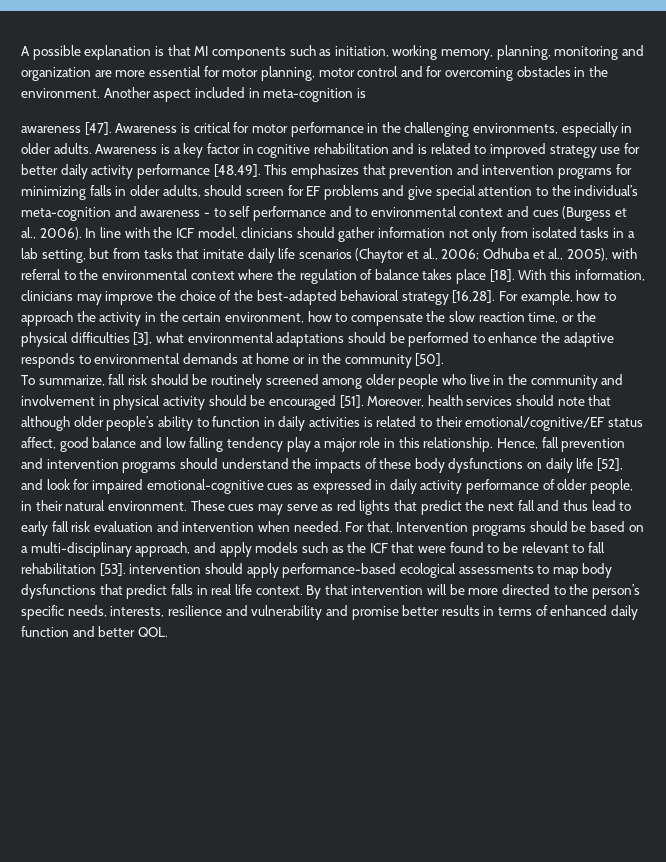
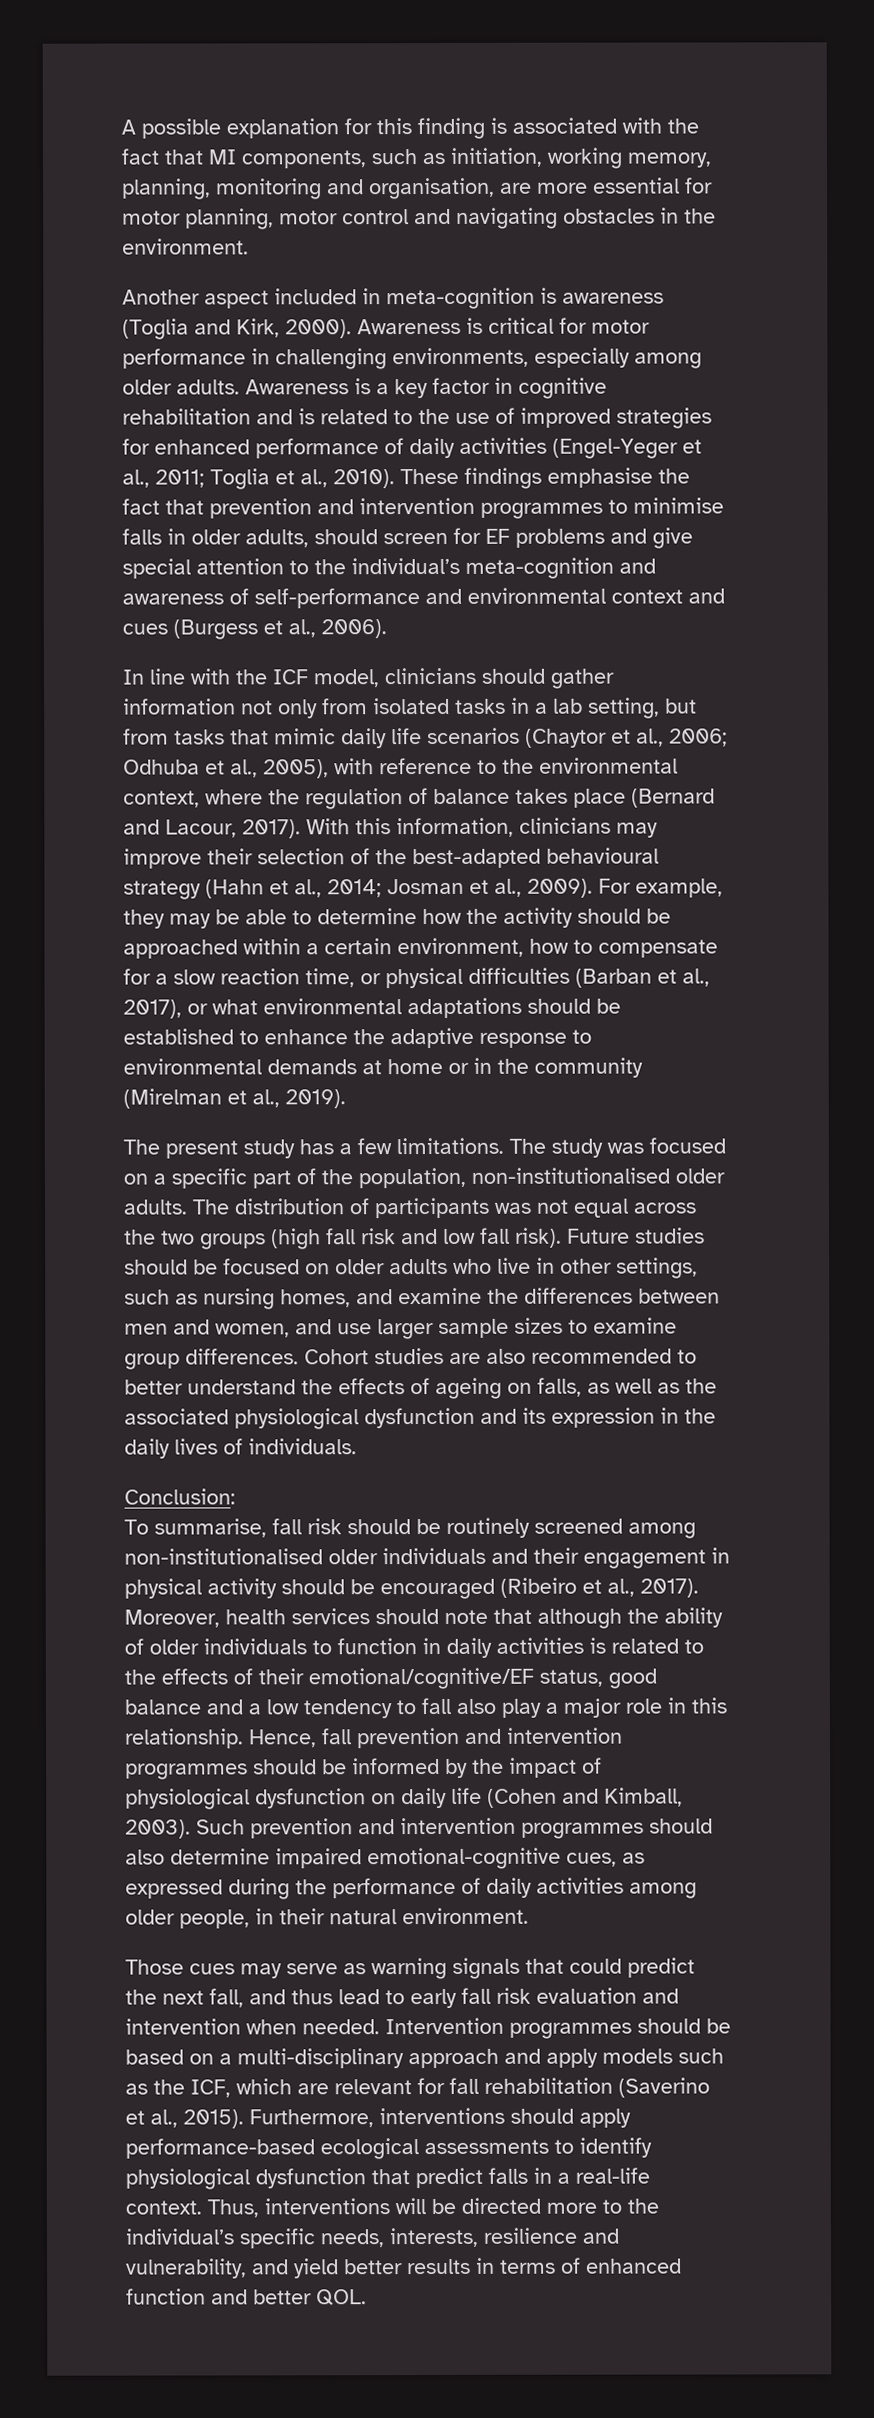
[154,46,164,56] is -> [344,117,699,140] [121,148,159,165] for this finding is associated with the fact
[211,47,286,60] components -> [241,150,367,169] components,
[21,67,91,81] organization -> [369,177,495,200] organisation,
[426,66,514,81] for overcoming -> [456,207,558,229] navigating
(100, 93) none -> (249, 246) //
[21,122,112,135] // awareness [47]. -> [562,292,664,304] [122,318,352,340] awareness (Toglia and Kirk, 2000).
[381,122,401,133] the -> (270, 356) none
[621,123,633,133] in -> [634,352,702,369] among
[490,143,640,158] [21,164,359,179] improved strategy use for better daily activity performance [48,49]. This emphasizes -> [418,407,712,429] [122,437,702,459] [122,467,690,490] [122,498,160,515] the use of improved strategies for enhanced performance of daily activities (Engel-Yeger et al., 2011; Toglia et al., 2010). These findings emphasise the fact
[558,164,632,179] [21,186,86,200] programs for minimizing -> [480,497,724,519] programmes to minimise
[203,206,368,221] - to self performance and to -> [229,588,462,609] of self-performance and
(82, 233) none -> (387, 629) //
[202,249,244,259] imitate -> [274,728,336,745] mimic
[21,269,61,280] referral -> [379,757,472,775] reference
[190,271,235,280] context -> [123,790,200,808] context,
[489,269,515,282] [18]. -> [631,788,715,808] [123,819,301,839] (Bernard and Lacour, 2017).
[156,290,216,301] the choice -> [207,848,345,865] their selection
[340,290,617,305] [21,311,179,326] behavioral strategy [16,28]. For example, how to approach the activity in the -> [546,847,659,864] [123,878,723,900] [123,907,671,929] [123,938,319,959] behavioural strategy (Hahn et al., 2014; Josman et al., 2009). For example, they may be able to determine how the activity should be approached within a
[426,311,446,322] the -> [123,968,168,985] for a
[576,311,596,322] the -> (381, 979) none
[133,332,153,345] [3], -> [575,968,710,988] [123,999,208,1019] (Barban et al., 2017), or
[408,332,470,347] performed -> [123,1028,234,1045] established
[21,353,75,368] responds -> [479,1032,567,1048] response
[415,353,445,366] [50]. -> [123,1088,346,1109] [123,1137,726,1159] [123,1167,725,1189] [123,1197,697,1219] [124,1227,705,1250] [124,1257,698,1279] [124,1287,720,1310] [124,1317,677,1340] [124,1347,697,1370] [124,1377,717,1400] [124,1407,716,1430] [124,1438,357,1459] [124,1488,236,1505] (Mirelman et al., 2019). // The present study has a few limitations. The study was focused on a specific part of the population, non-institutionalised older adults. The distribution of participants was not equal across the two groups (high fall risk and low fall risk). Future studies should be focused on older adults who live in other settings, such as nursing homes, and examine the differences between men and women, and use larger sample sizes to examine group differences. Cohort studies are also recommended to better understand the effects of ageing on falls, as well as the associated physiological dysfunction and its expression in the daily lives of individuals. // Conclusion:
[38,375,105,386] summarize, -> [154,1518,267,1538] summarise,
[365,374,624,389] [21,395,95,406] older people who live in the community and involvement -> [124,1547,706,1569] non-institutionalised older individuals and their engagement
[339,395,364,408] [51]. -> [500,1577,699,1598] (Ribeiro et al., 2017).
[73,416,193,431] older people’s ability -> [627,1607,723,1628] [124,1638,307,1655] the ability of older individuals
[435,416,643,431] [21,437,283,452] their emotional/cognitive/EF status affect, good balance and low falling tendency -> [124,1667,657,1690] [124,1697,496,1719] the effects of their emotional/cognitive/EF status, good balance and a low tendency to fall also
[122,458,624,473] [21,479,90,490] programs should understand the impacts of these body dysfunctions on daily life [52], and look for -> [125,1757,602,1780] [125,1787,683,1810] [125,1817,713,1839] [125,1848,270,1865] programmes should be informed by the impact of physiological dysfunction on daily life (Cohen and Kimball, 2003). Such prevention and intervention programmes should also determine
[267,483,294,490] cues -> [566,1852,617,1867] cues,
[375,479,555,494] in daily activity performance of -> [228,1877,697,1900] during the performance of daily activities among
[190,500,225,511] These -> [125,1959,184,1975] // Those
[336,500,418,515] red lights that -> [371,1957,622,1980] warning signals that could
[517,500,535,511] fall -> [209,1988,244,2008] fall,
[345,521,527,536] For that, Intervention programs -> [385,2017,632,2039] Intervention programmes
[135,542,191,557] approach, -> [408,2048,499,2069] approach
[369,542,605,553] [21,563,202,576] ICF that were found to be relevant to fall rehabilitation [53]. intervention -> [190,2077,710,2098] [125,2107,505,2129] ICF, which are relevant for fall rehabilitation (Saverino et al., 2015). Furthermore, interventions
[552,563,613,578] [21,584,96,599] map body dysfunctions -> [579,2137,652,2158] [125,2168,366,2190] identify physiological dysfunction
[211,584,640,599] real life context. By that intervention will be more directed to the person’s -> [557,2167,650,2184] [125,2197,659,2218] [125,2228,234,2245] a real-life context. Thus, interventions will be directed more to the individual’s
[251,605,399,620] vulnerability and promise -> [126,2258,339,2279] vulnerability, and yield
[611,605,639,620] daily -> (682, 2266) none

